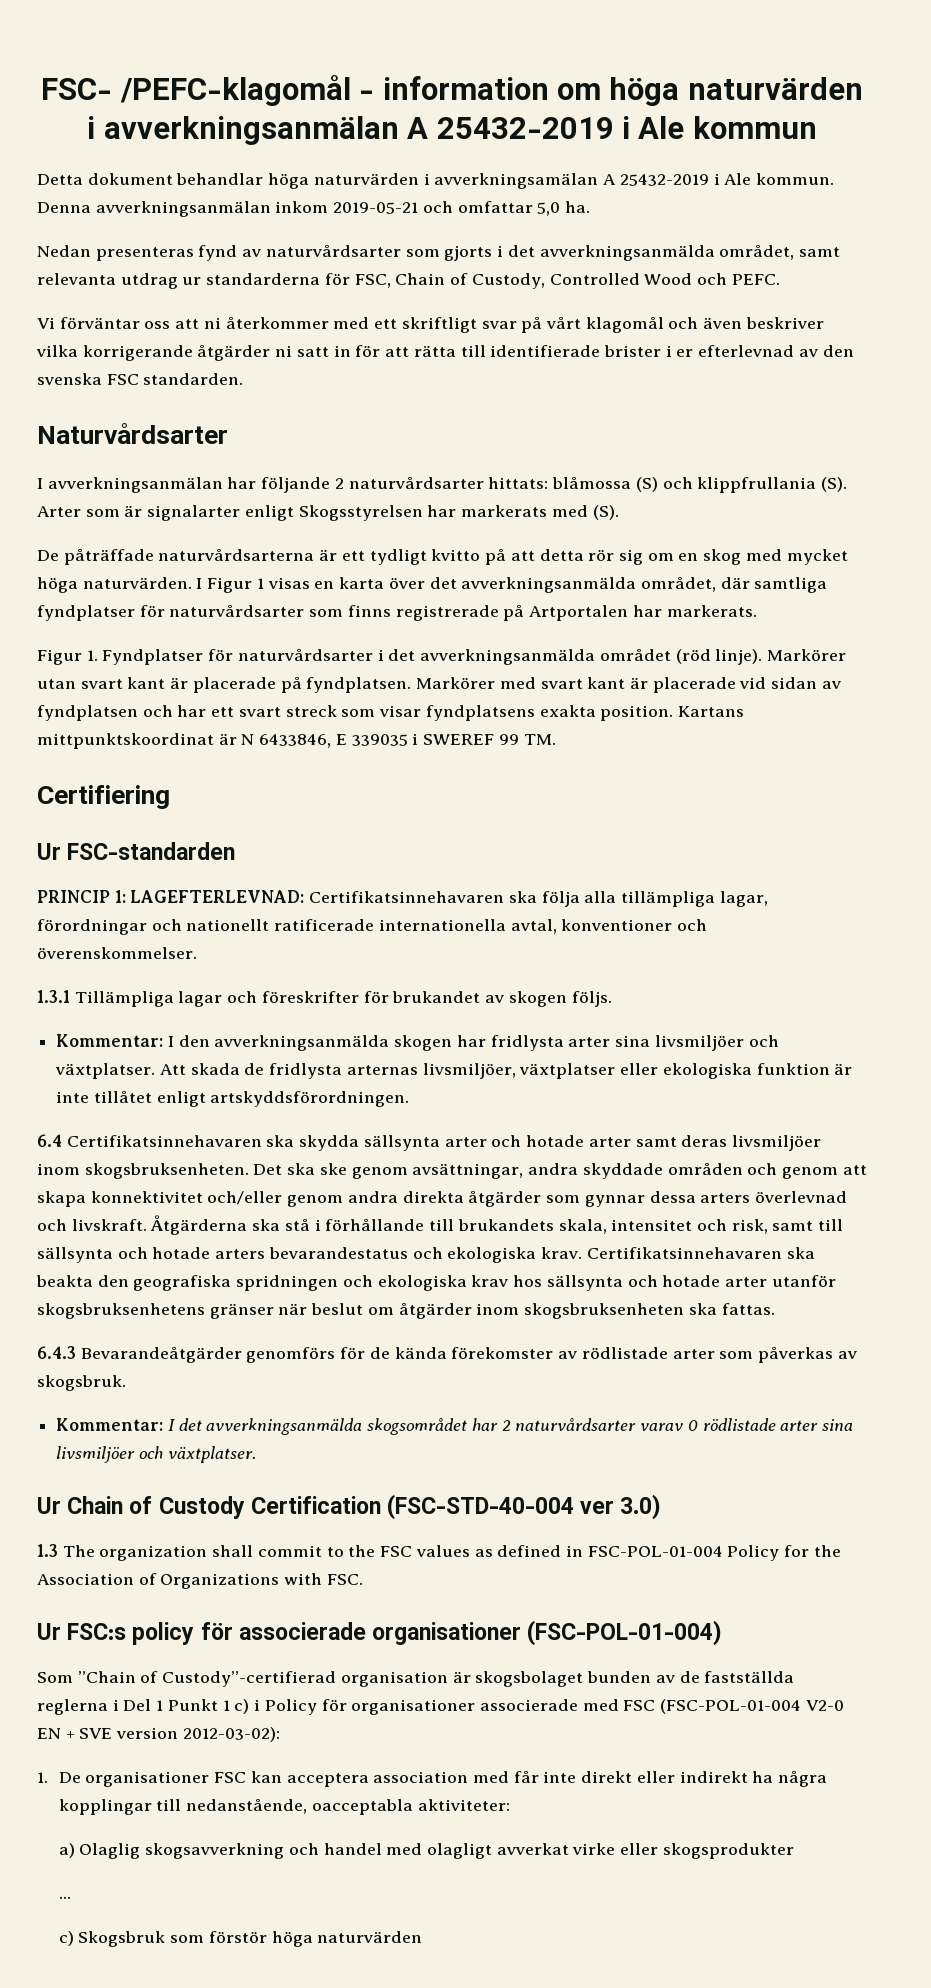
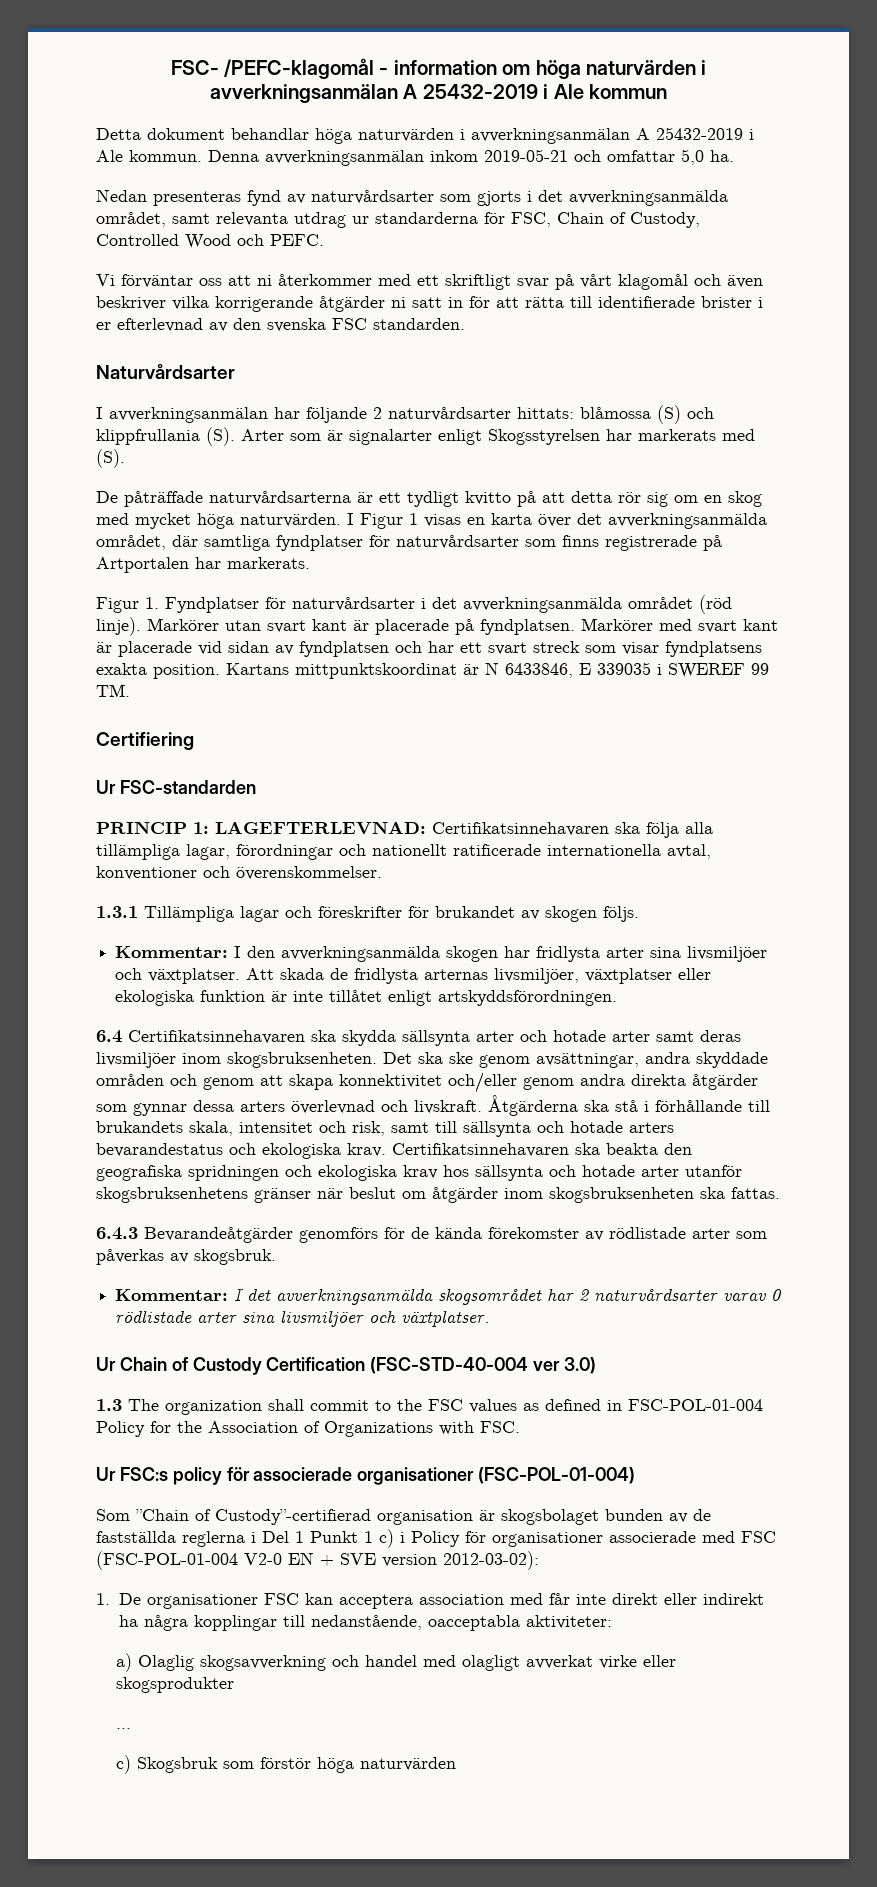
[434,173,599,189] avverkningsamälan -> [471,128,630,144] avverkningsanmälan

